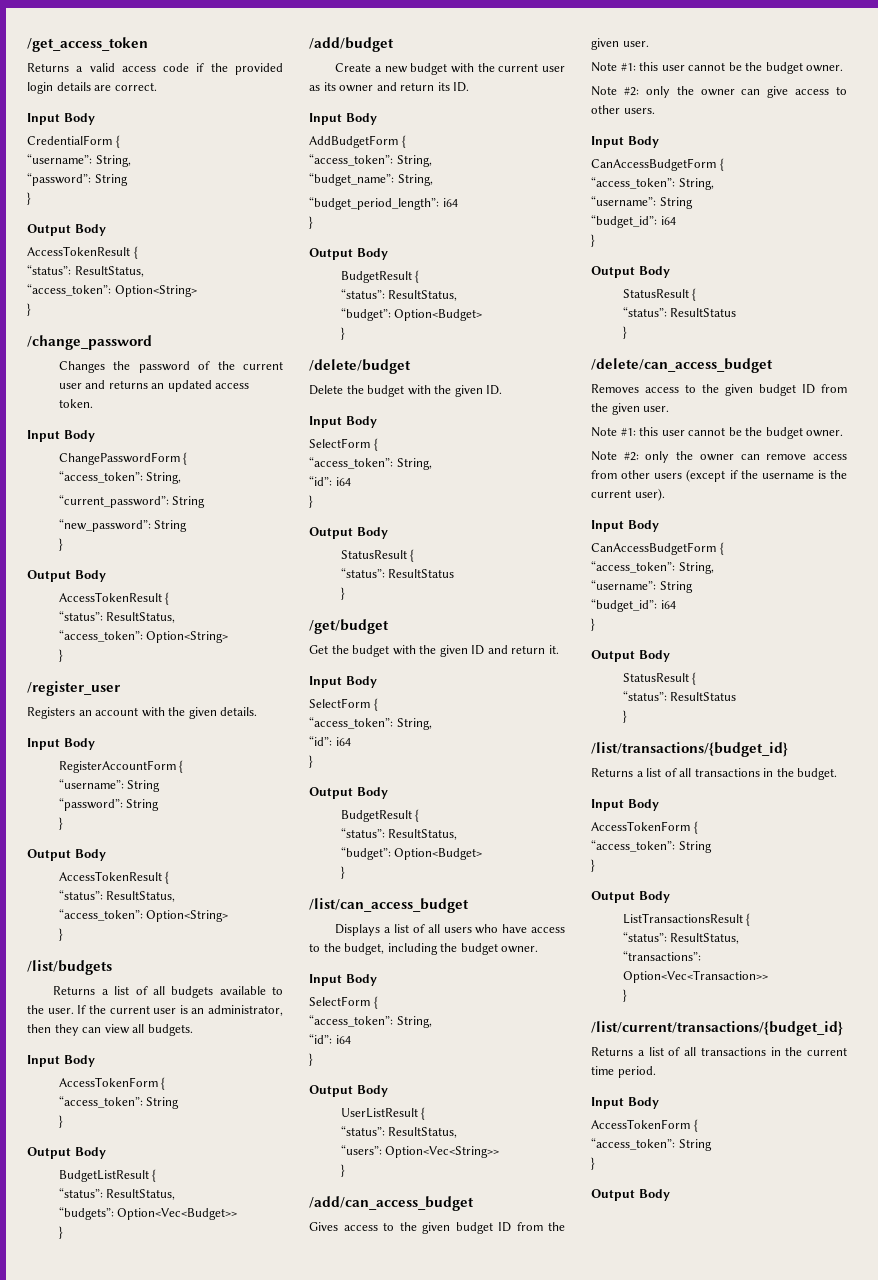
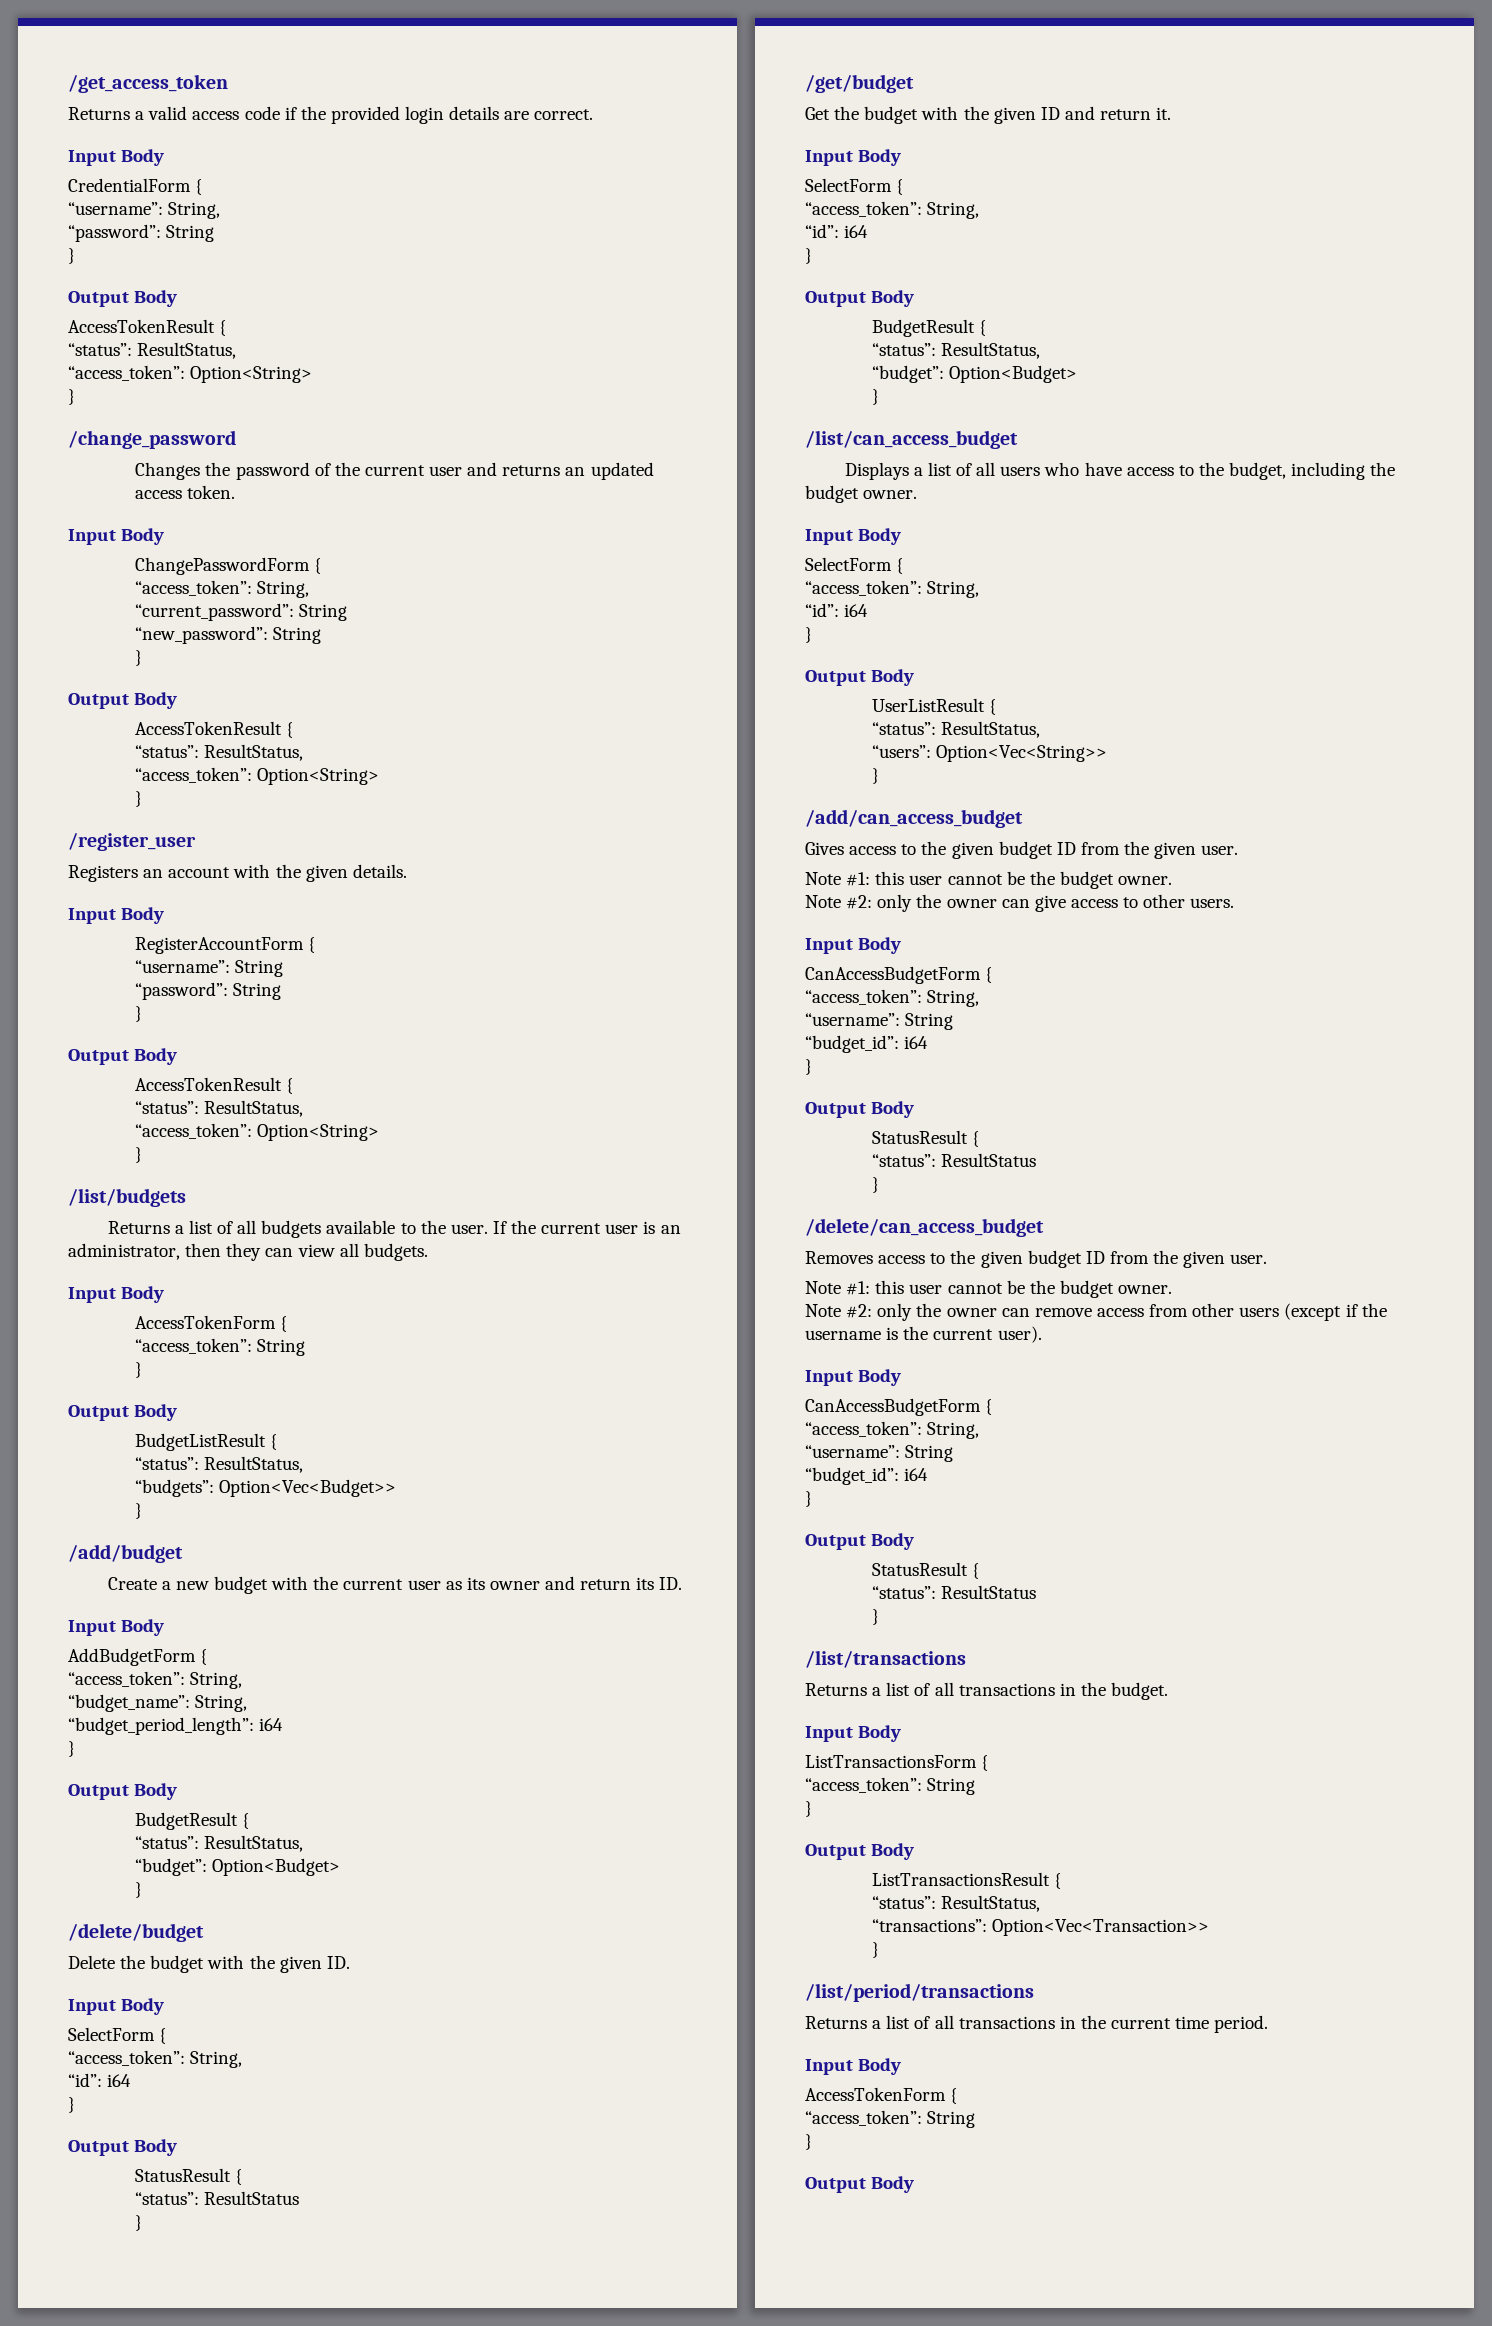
[591,742,788,757] /list/transactions/{budget_id} -> [805,1650,966,1668] /list/transactions
[591,821,690,831] AccessTokenForm -> [805,1755,977,1768] ListTransactionsForm
[591,1021,843,1036] /list/current/transactions/{budget_id} -> [805,1983,1034,2002] /list/period/transactions

